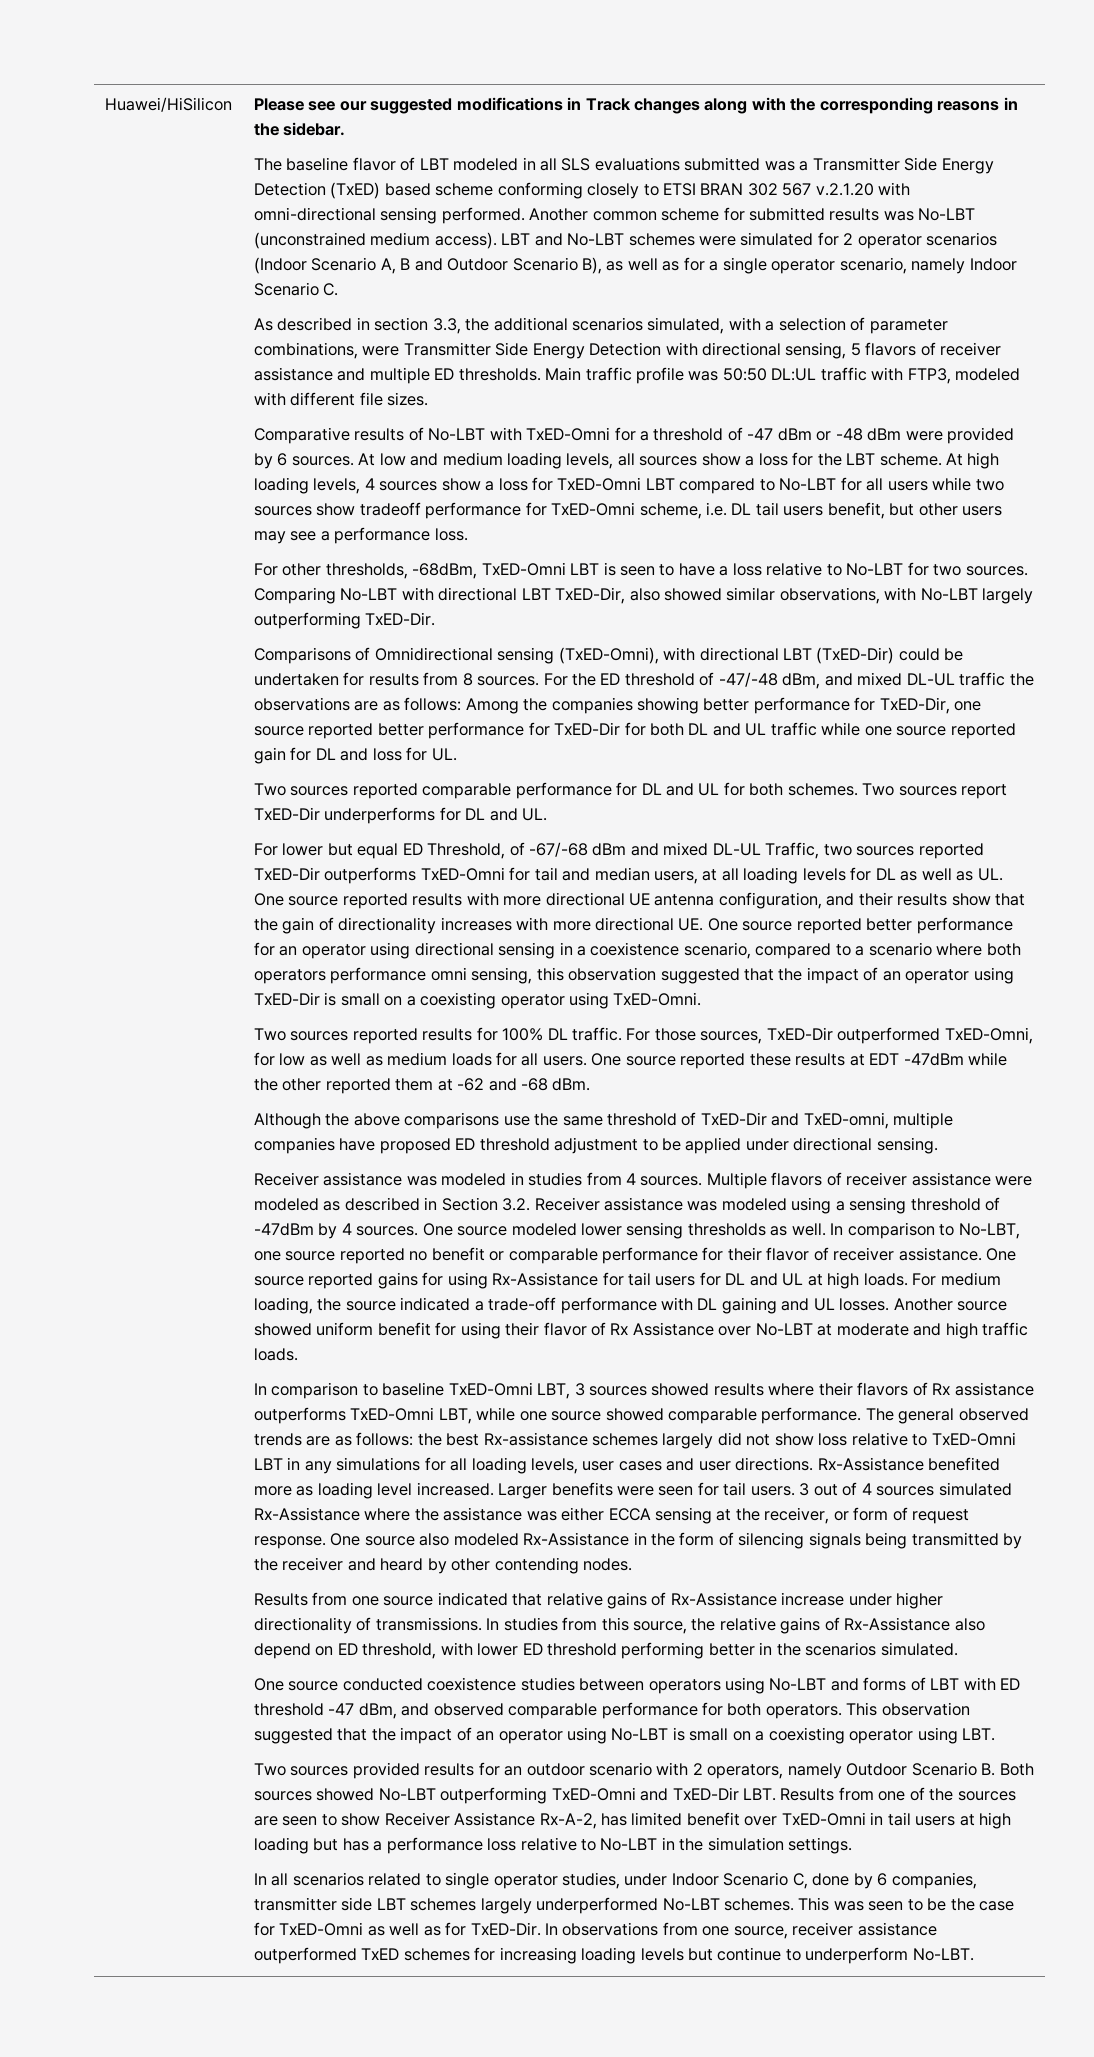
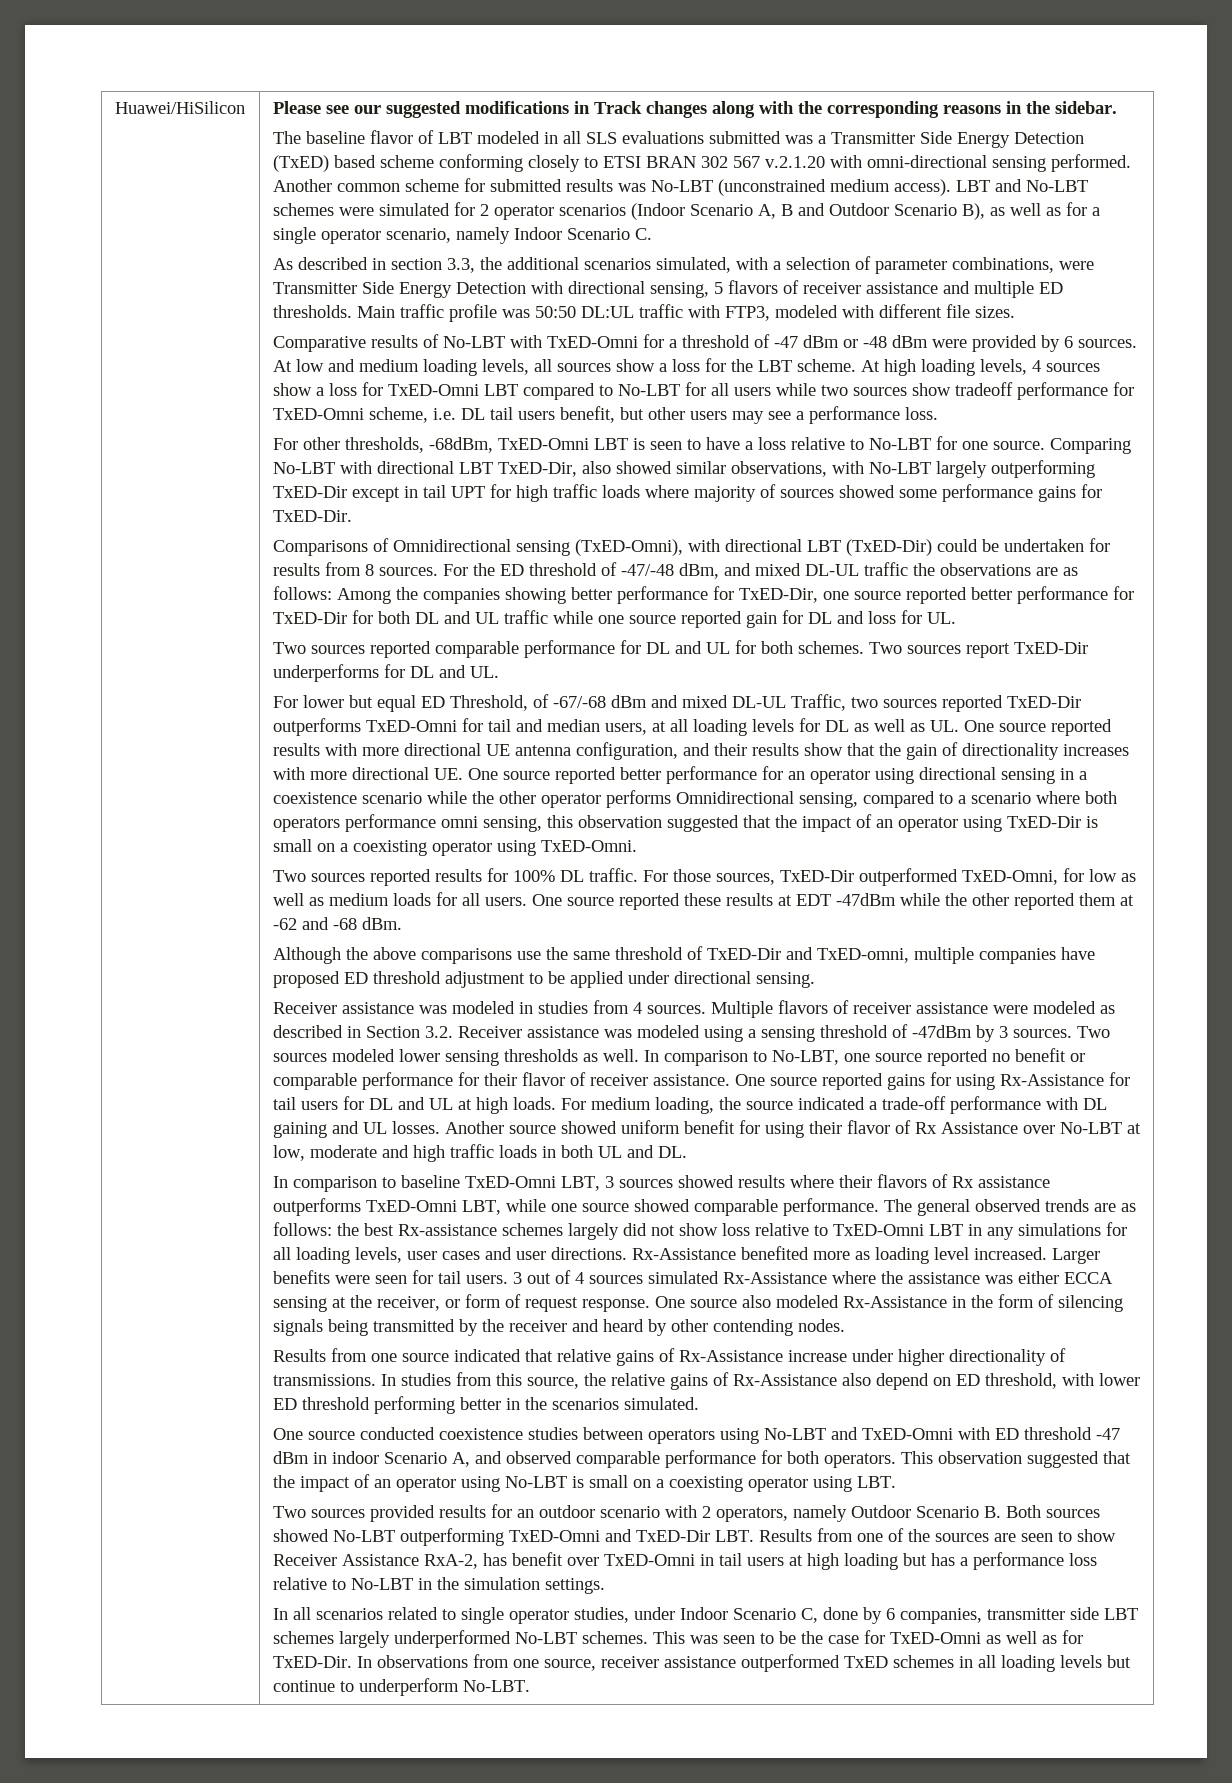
[933,564,1028,576] two sources. -> [961,441,1045,450] one source.
(361, 620) none -> [272,484,1102,502] TxED-Dir except in tail UPT for high traffic loads where majority of sources showed some performance gains for
[683,942,751,959] scenario, -> [361,790,858,808] scenario while the other operator performs Omnidirectional sensing,
[341,1223,508,1236] 4 sources. One source -> [998,1026,1110,1038] [272,1053,327,1062] 3 sources. Two sources
(833, 1330) none -> [272,1145,305,1161] low,
[253,1348,298,1361] loads. -> [498,1145,687,1158] loads in both UL and DL.
[863,1677,960,1691] forms of LBT -> [861,1428,953,1440] TxED-Omni
[358,1703,397,1719] dBm, -> [272,1451,470,1467] dBm in indoor Scenario A,
[539,1812,683,1829] Rx-A-2, has limited -> [423,1553,507,1569] RxA-2, has
[474,1947,577,1964] for increasing -> [958,1655,996,1668] in all

